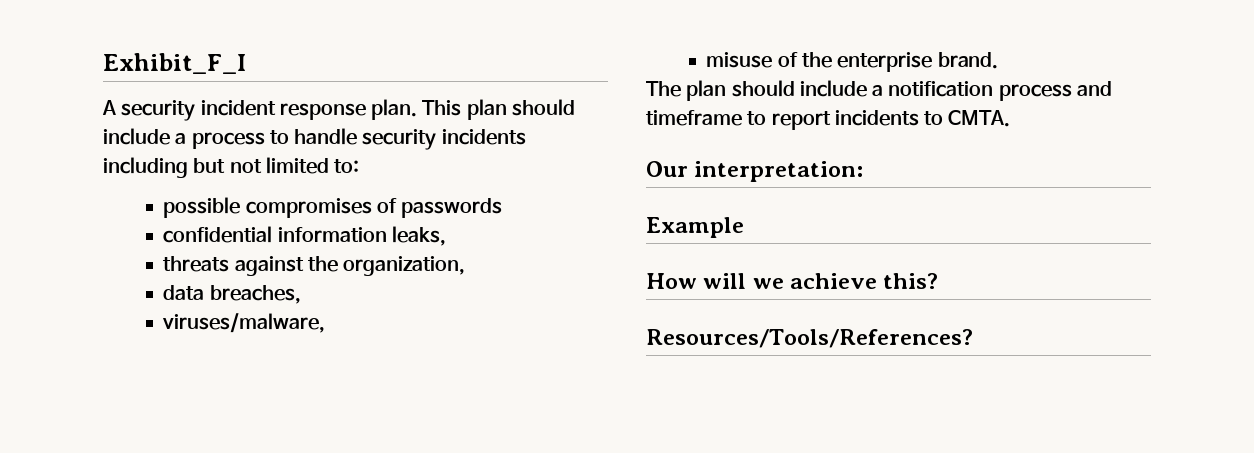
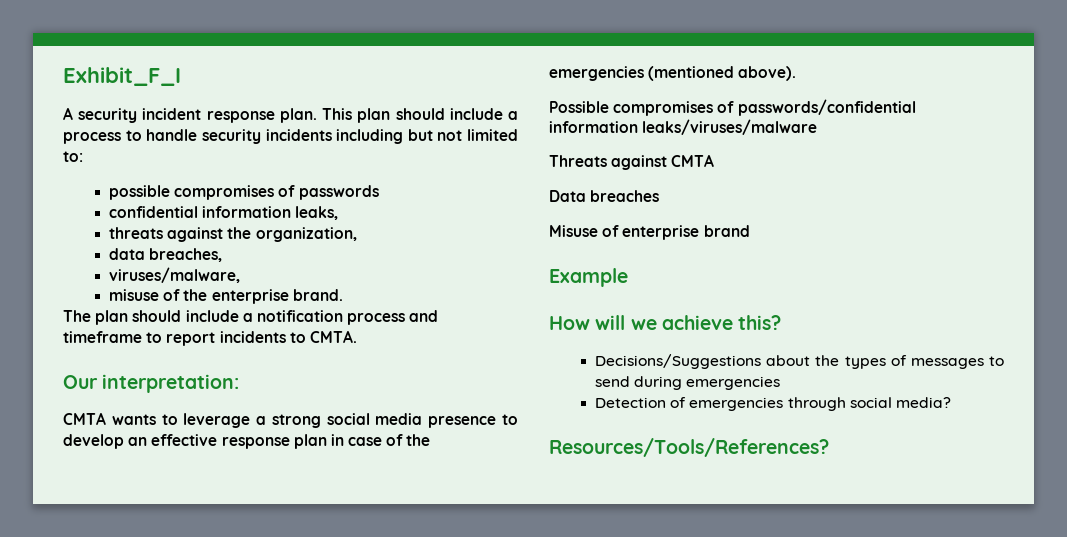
(864, 171) none -> [63,412,518,428] [63,434,431,449] [549,66,797,81] [549,99,916,116] [549,119,818,135] [549,154,715,170] [549,190,660,202] [549,225,750,240] // CMTA wants to leverage a strong social media presence to develop an effective response plan in case of the emergencies (mentioned above). // Possible compromises of passwords/confidential information leaks/viruses/malware // Threats against CMTA // Data breaches // Misuse of enterprise brand
(939, 281) none -> [595,354,1005,369] [595,376,781,390] [595,397,951,411] // Decisions/Suggestions about the types of messages to send during emergencies // Detection of emergencies through social media?

